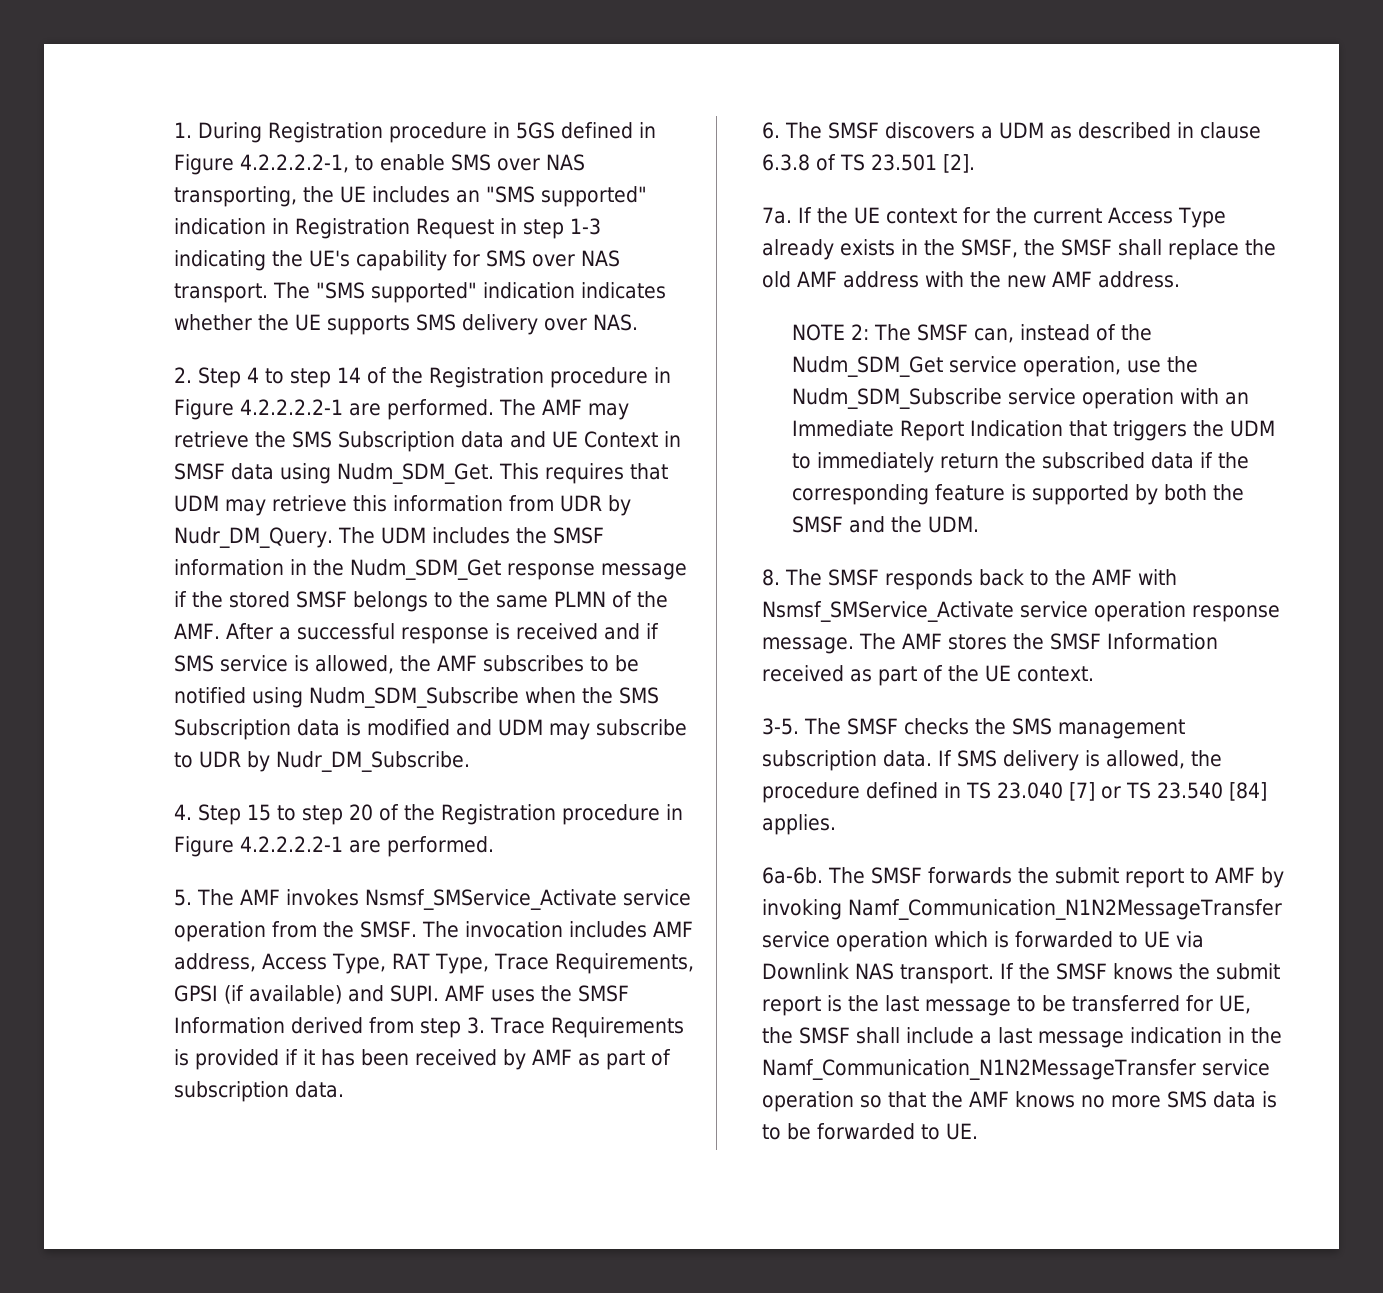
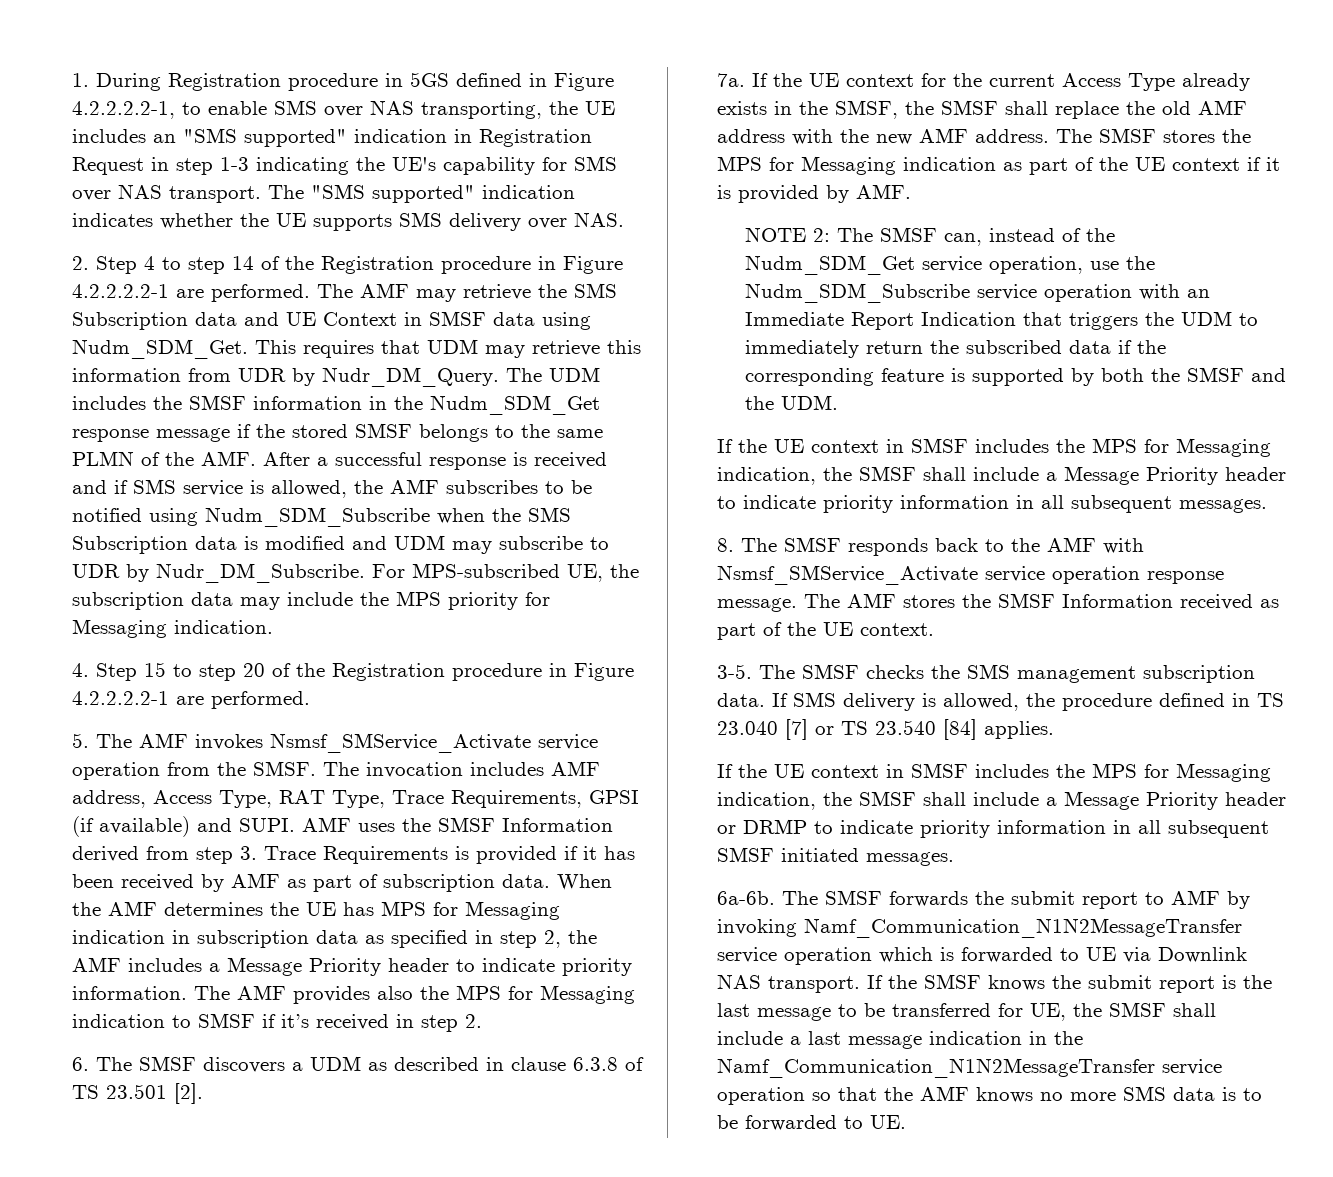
(471, 761) none -> [372,563,640,582] [72,591,551,610] [72,619,274,638] For MPS-subscribed UE, the subscription data may include the MPS priority for Messaging indication.
(345, 1089) none -> [557,874,613,890] [72,901,561,920] [72,930,598,948] [72,957,633,976] [72,985,636,1004] [72,1013,483,1032] When the AMF determines the UE has MPS for Messaging indication in subscription data as specified in step 2, the AMF includes a Message Priority header to indicate priority information. The AMF provides also the MPS for Messaging indication to SMSF if it’s received in step 2.
(1181, 279) none -> [1056,128,1252,143] [717,156,1281,175] [717,184,912,203] The SMSF stores the MPS for Messaging indication as part of the UE context if it is provided by AMF.
(979, 524) none -> [717,438,1272,457] [717,466,1287,485] [717,495,1268,513] // If the UE context in SMSF includes the MPS for Messaging indication, the SMSF shall include a Message Priority header to indicate priority information in all subsequent messages.
(837, 824) none -> [717,763,1272,782] [717,791,1287,810] [717,819,1270,838] [717,847,955,866] // If the UE context in SMSF includes the MPS for Messaging indication, the SMSF shall include a Message Priority header or DRMP to indicate priority information in all subsequent SMSF initiated messages.

